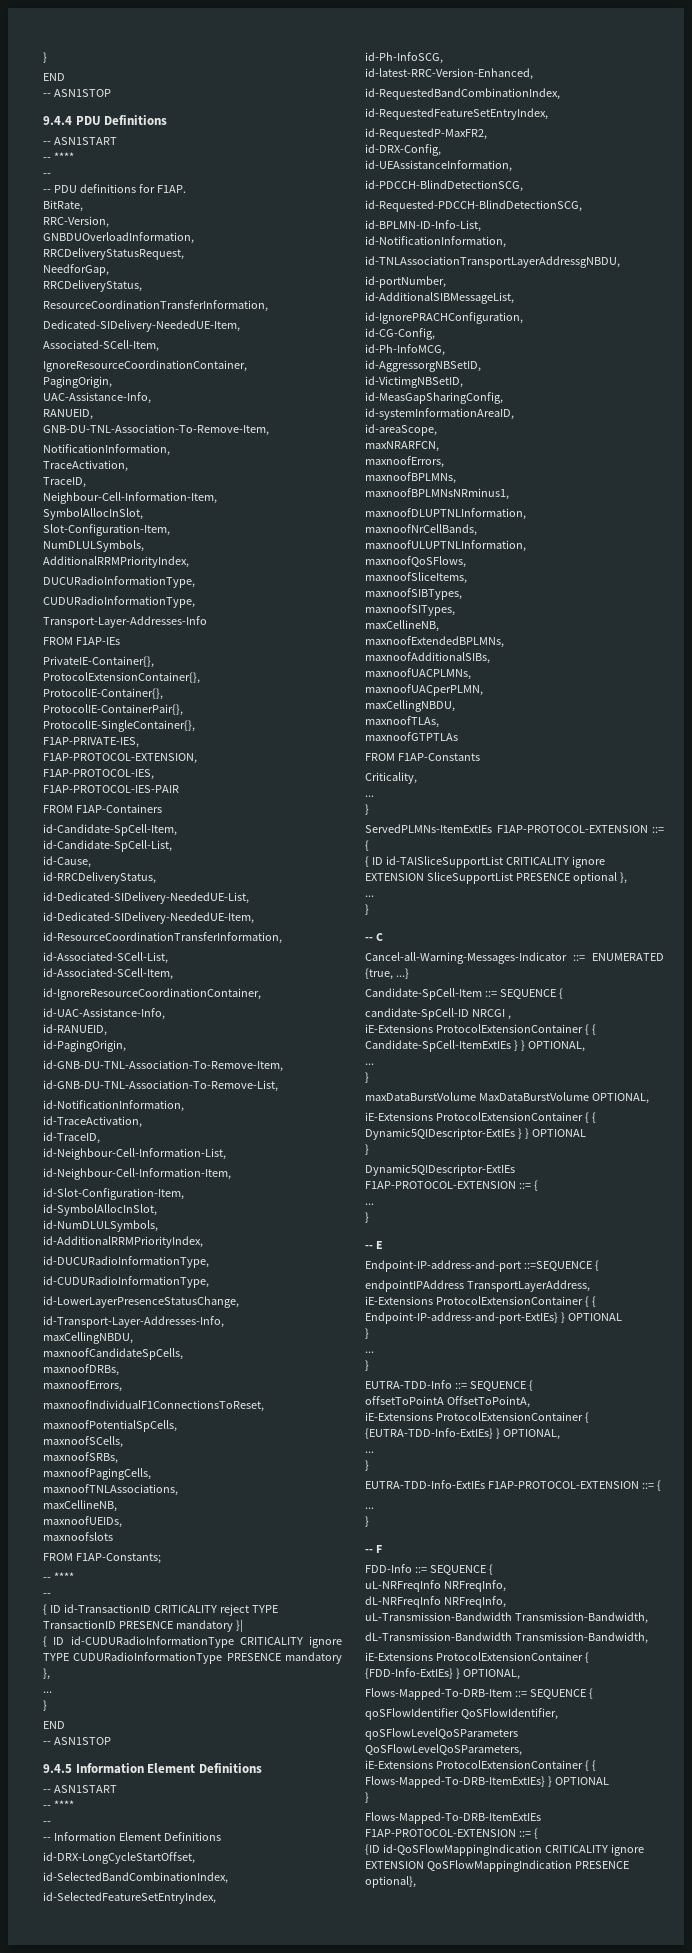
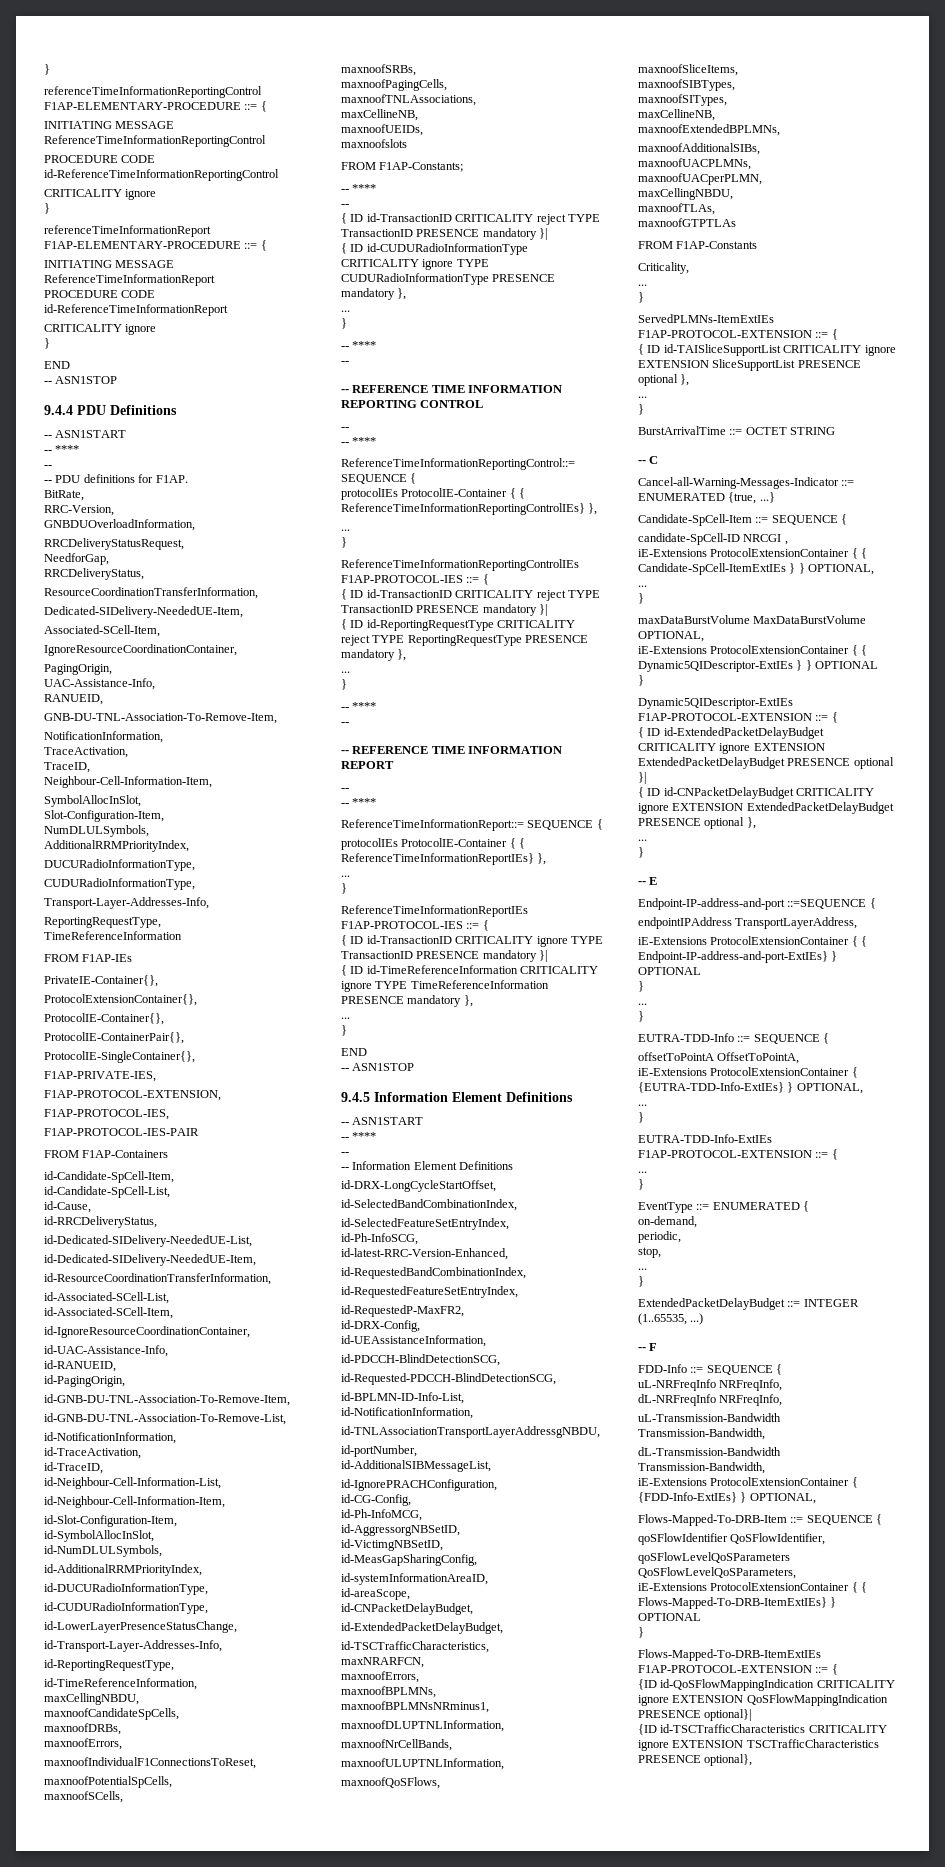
[43,52,47,63] } -> [44,64,50,75] [44,86,262,98] [44,101,267,112] [44,121,175,129] [44,135,266,147] [44,155,156,163] [44,169,279,181] [44,189,157,200] [44,203,50,214] [44,225,211,237] [44,240,267,251] [44,260,175,268] [44,274,215,286] [44,290,156,298] [44,304,228,316] [44,324,157,335] [44,338,50,349] } // referenceTimeInformationReportingControl F1AP-ELEMENTARY-PROCEDURE ::= { // INITIATING MESSAGE ReferenceTimeInformationReportingControl // PROCEDURE CODE id-ReferenceTimeInformationReportingControl // CRITICALITY ignore // } // referenceTimeInformationReport F1AP-ELEMENTARY-PROCEDURE ::= { // INITIATING MESSAGE ReferenceTimeInformationReport // PROCEDURE CODE id-ReferenceTimeInformationReport // CRITICALITY ignore // }
[43,616,207,628] Transport-Layer-Addresses-Info -> [44,897,209,909] [44,917,161,928] [44,931,182,940] Transport-Layer-Addresses-Info, // ReportingRequestType, // TimeReferenceInformation
(224, 1322) none -> [44,1659,174,1671] [44,1678,197,1690] // id-ReportingRequestType, // id-TimeReferenceInformation,
(47, 1705) none -> [341,341,377,349] [341,361,349,364] [341,385,563,393] [341,400,484,408] [341,427,349,430] [341,437,377,445] [341,458,575,470] [341,473,417,484] [341,488,526,500] [341,503,598,515] [341,529,350,531] [341,537,347,548] [341,559,579,571] [341,574,489,585] [341,589,600,601] [341,604,549,616] [341,619,576,631] [341,635,589,646] [341,649,407,661] [341,671,350,673] [341,679,347,690] [341,702,377,710] [341,722,349,725] [341,746,563,754] [341,761,394,769] [341,788,349,791] [341,798,377,806] [341,819,603,831] [341,838,526,850] [341,853,547,865] [341,875,350,877] [341,883,347,894] [341,905,528,917] [341,920,489,931] [341,935,603,947] [341,950,549,962] [341,965,599,976] [341,980,549,992] [341,995,473,1007] [341,1017,350,1019] [341,1025,347,1036] // -- **** // -- // -- REFERENCE TIME INFORMATION REPORTING CONTROL // -- // -- **** // ReferenceTimeInformationReportingControl::= SEQUENCE { // protocolIEs ProtocolIE-Container { { ReferenceTimeInformationReportingControlIEs} }, // ... // } // ReferenceTimeInformationReportingControlIEs F1AP-PROTOCOL-IES ::= { // { ID id-TransactionID CRITICALITY reject TYPE TransactionID PRESENCE mandatory }| // { ID id-ReportingRequestType CRITICALITY reject TYPE ReportingRequestType PRESENCE mandatory }, // ... // } // -- **** // -- // -- REFERENCE TIME INFORMATION REPORT // -- // -- **** // ReferenceTimeInformationReport::= SEQUENCE { // protocolIEs ProtocolIE-Container { { ReferenceTimeInformationReportIEs} }, // ... // } // ReferenceTimeInformationReportIEs F1AP-PROTOCOL-IES ::= { // { ID id-TransactionID CRITICALITY ignore TYPE TransactionID PRESENCE mandatory }| // { ID id-TimeReferenceInformation CRITICALITY ignore TYPE TimeReferenceInformation PRESENCE mandatory }, // ... // }
(437, 430) none -> [341,1603,473,1615] [341,1622,503,1634] [341,1641,489,1653] // id-CNPacketDelayBudget, // id-ExtendedPacketDelayBudget, // id-TSCTrafficCharacteristics,
(369, 909) none -> [638,426,836,435] // BurstArrivalTime ::= OCTET STRING
(538, 1185) none -> [638,727,824,739] [638,743,825,754] [638,757,894,769] [638,772,647,784] [638,787,875,799] [638,802,894,814] [638,817,756,829] // { ID id-ExtendedPacketDelayBudget CRITICALITY ignore EXTENSION ExtendedPacketDelayBudget PRESENCE optional }| // { ID id-CNPacketDelayBudget CRITICALITY ignore EXTENSION ExtendedPacketDelayBudget PRESENCE optional },
(369, 1521) none -> [638,1201,810,1213] [638,1216,697,1228] [638,1231,681,1243] [638,1247,661,1258] [638,1268,647,1270] [638,1276,644,1287] [638,1298,859,1310] [638,1313,704,1325] // EventType ::= ENUMERATED { // on-demand, // periodic, // stop, // ... // } // ExtendedPacketDelayBudget ::= INTEGER (1..65535, ...)
(629, 1865) none -> [704,1709,753,1721] [638,1724,887,1735] [638,1739,879,1751] [638,1755,701,1763] optional}| // {ID id-TSCTrafficCharacteristics CRITICALITY ignore EXTENSION TSCTrafficCharacteristics PRESENCE

